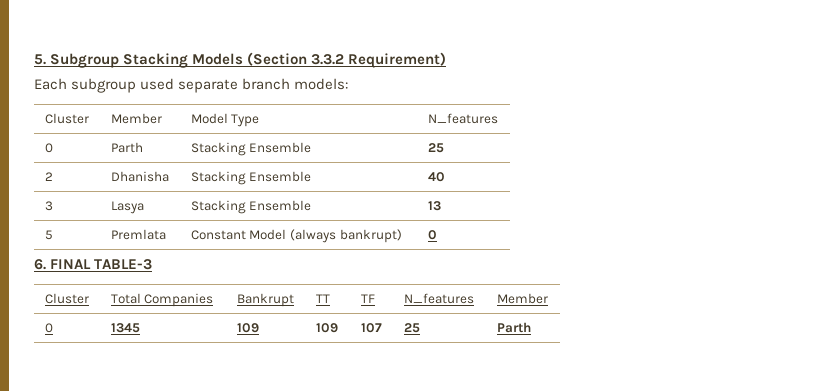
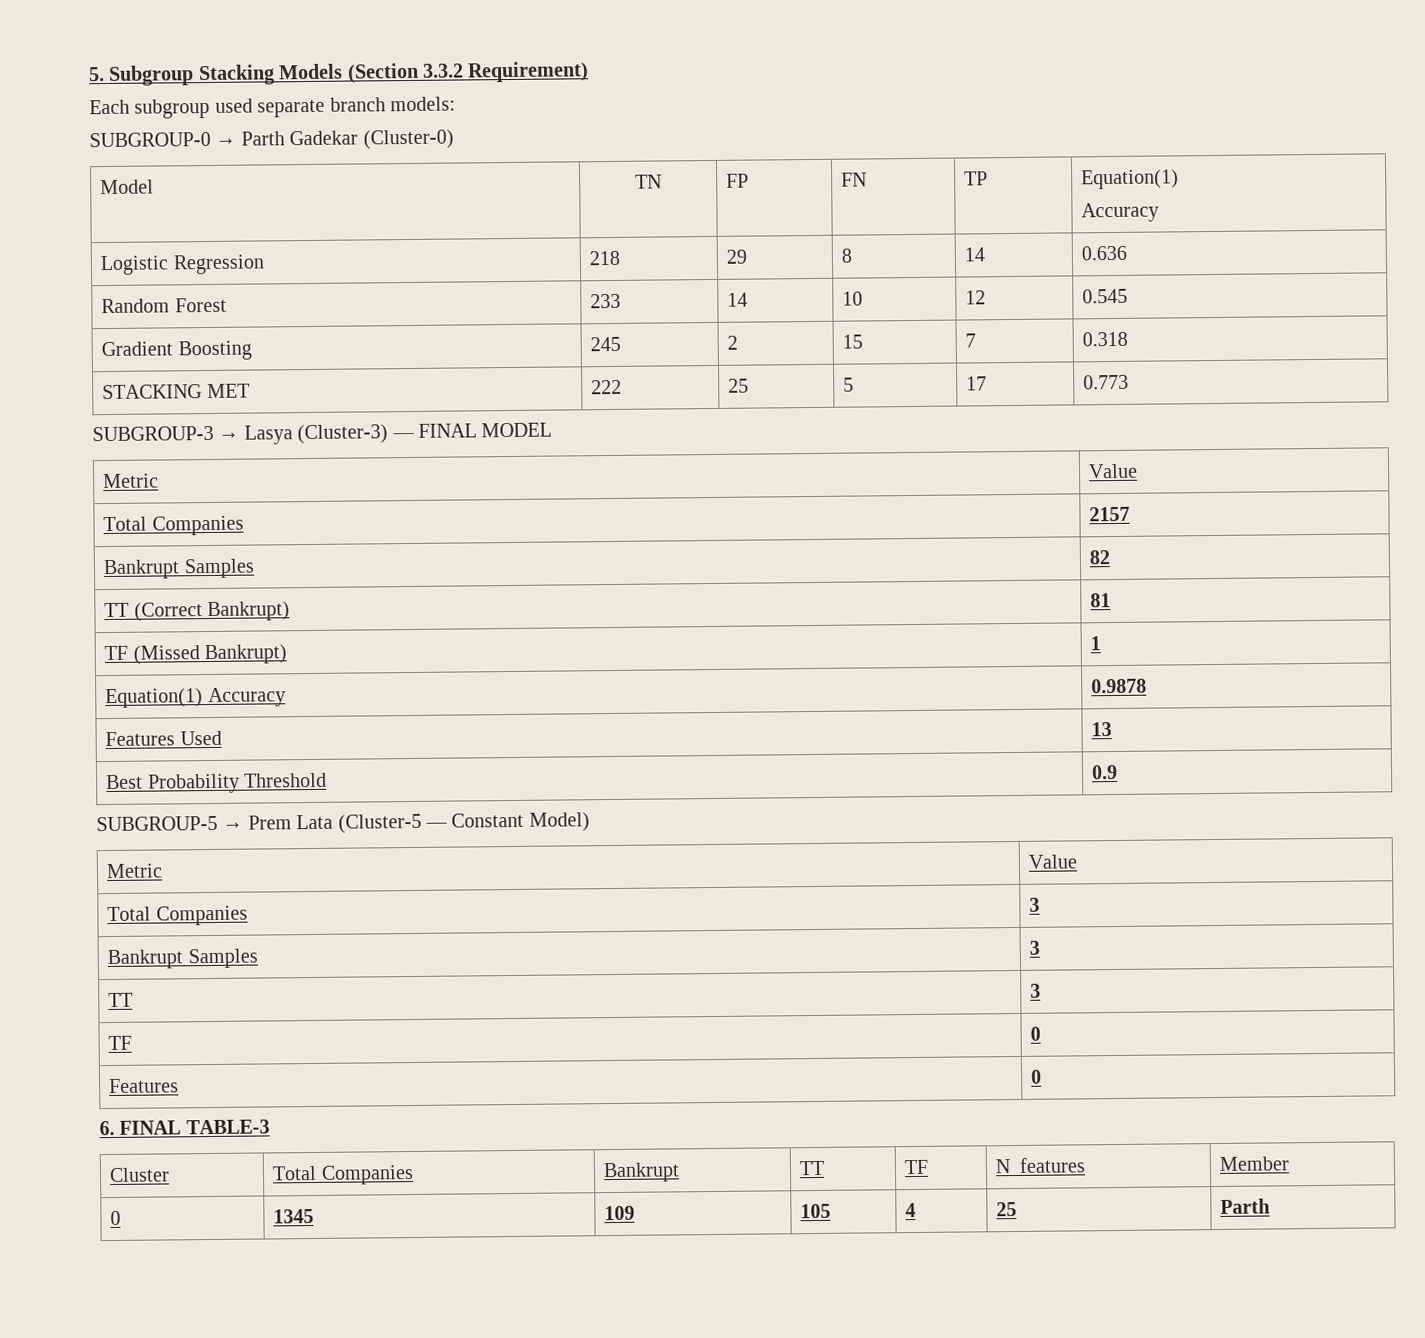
[44,113,89,124] [110,113,162,124] [190,113,260,127] [427,113,498,124] [44,143,53,153] [110,142,143,153] [190,142,312,156] [427,143,444,153] [44,172,53,181] [110,171,169,182] [190,171,312,185] [427,172,445,182] [44,201,53,211] [110,201,144,214] [190,200,312,214] [427,201,441,211] [44,230,53,240] [110,229,166,240] [190,229,402,243] // Cluster | Member | Model Type | N_features // 0 | Parth | Stacking Ensemble | 25 // 2 | Dhanisha | Stacking Ensemble | 40 // 3 | Lasya | Stacking Ensemble | 13 // 5 | Premlata | Constant Model (always bankrupt) -> [89,129,454,150] [100,179,155,195] [635,174,662,189] [726,173,750,188] [841,172,868,187] [964,171,989,186] [1081,169,1180,190] [1081,202,1160,223] [100,254,265,276] [589,250,621,266] [726,249,748,264] [841,248,853,263] [964,247,986,262] [1081,245,1128,261] [101,297,227,314] [590,293,622,309] [727,292,749,307] [842,291,864,306] [965,290,987,305] [1082,288,1129,304] [101,340,252,361] [590,336,622,352] [727,335,739,350] [842,334,864,349] [965,333,977,348] [1082,331,1129,347] [102,383,250,400] [591,379,623,395] [728,378,750,393] [843,377,855,392] [966,376,988,391] [1083,374,1130,390] [92,422,553,445] [103,473,160,489] [1088,463,1139,479] [103,515,244,536] [1089,506,1131,522] [103,558,255,580] [1089,550,1111,565] [104,601,291,622] [1090,593,1112,608] [104,644,288,665] [1090,636,1102,651] [105,687,286,709] [1091,678,1148,694] [105,730,222,747] [1091,722,1113,737] [106,772,328,794] [1091,764,1119,780] [96,812,590,834] [106,863,164,879] [1028,854,1079,869] [107,905,248,926] [1029,897,1041,912] [107,948,258,970] [1029,940,1041,955] [108,992,134,1008] [1030,983,1042,998] [108,1035,133,1051] [1030,1026,1042,1041] [109,1078,180,1094] // SUBGROUP-0 → Parth Gadekar (Cluster-0) // Model | TN | FP | FN | TP | Equation(1) // Accuracy // Logistic Regression | 218 | 29 | 8 | 14 | 0.636 // Random Forest | 233 | 14 | 10 | 12 | 0.545 // Gradient Boosting | 245 | 2 | 15 | 7 | 0.318 // STACKING MET | 222 | 25 | 5 | 17 | 0.773 // SUBGROUP-3 → Lasya (Cluster-3) — FINAL MODEL // Metric | Value // Total Companies | 2157 // Bankrupt Samples | 82 // TT (Correct Bankrupt) | 81 // TF (Missed Bankrupt) | 1 // Equation(1) Accuracy | 0.9878 // Features Used | 13 // Best Probability Threshold | 0.9 // SUBGROUP-5 → Prem Lata (Cluster-5 — Constant Model) // Metric | Value // Total Companies | 3 // Bankrupt Samples | 3 // TT | 3 // TF | 0 // Features
[315,323,338,333] [360,323,382,333] 109 | 107 -> [800,1203,832,1219] [905,1202,917,1218] 105 | 4

